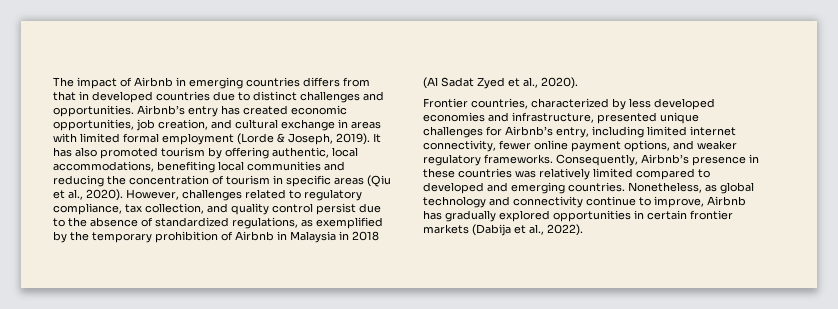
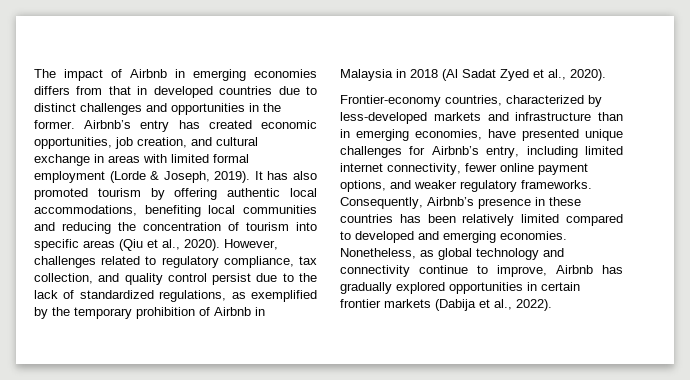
[246,77,300,87] countries -> [254,69,317,78] economies
[53,105,134,117] opportunities. -> [171,103,281,115] [34,120,75,129] opportunities in the former.
[272,147,329,158] authentic, -> [227,188,281,197] authentic
[273,175,283,184] in -> [296,222,317,231] into
[90,217,138,227] absence -> [34,290,58,299] lack
[423,98,468,108] Frontier -> [340,95,441,107] Frontier-economy
[629,98,715,110] [423,112,594,123] less developed economies and infrastructure, -> [340,112,623,124] [340,129,516,141] less-developed markets and infrastructure than in emerging economies, have
[515,170,536,178] was -> [399,214,456,223] has been
[568,182,625,192] countries. -> [500,231,567,240] economies.

